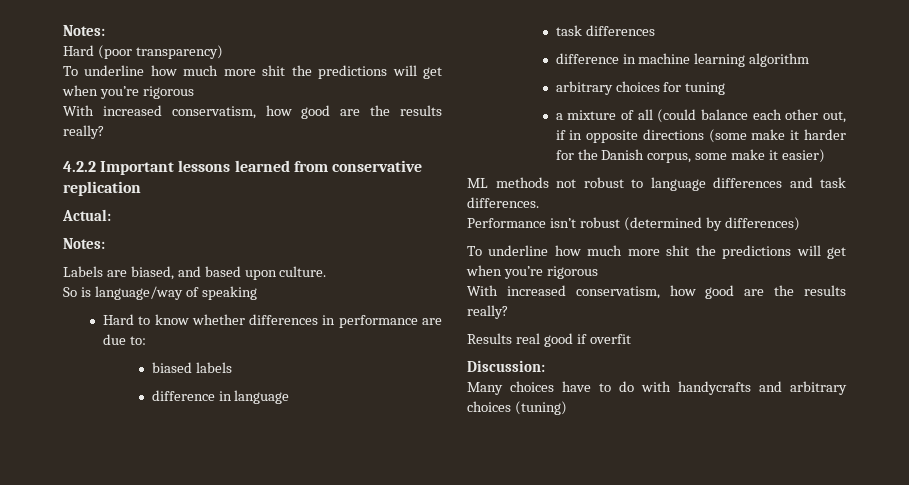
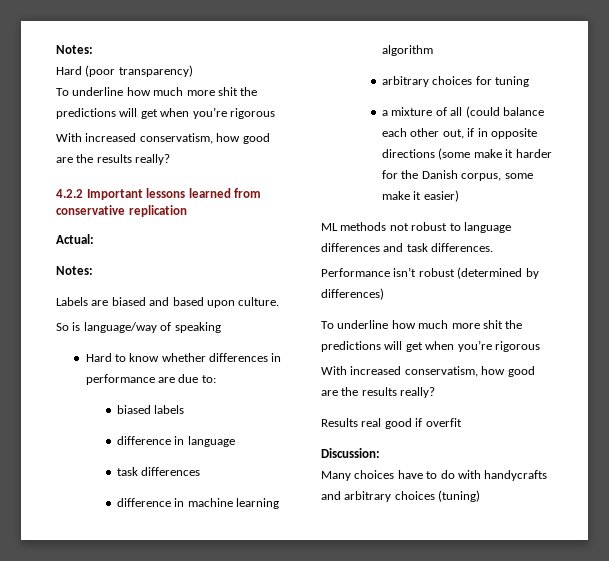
[130,266,174,280] biased, -> [111,297,146,306] biased

